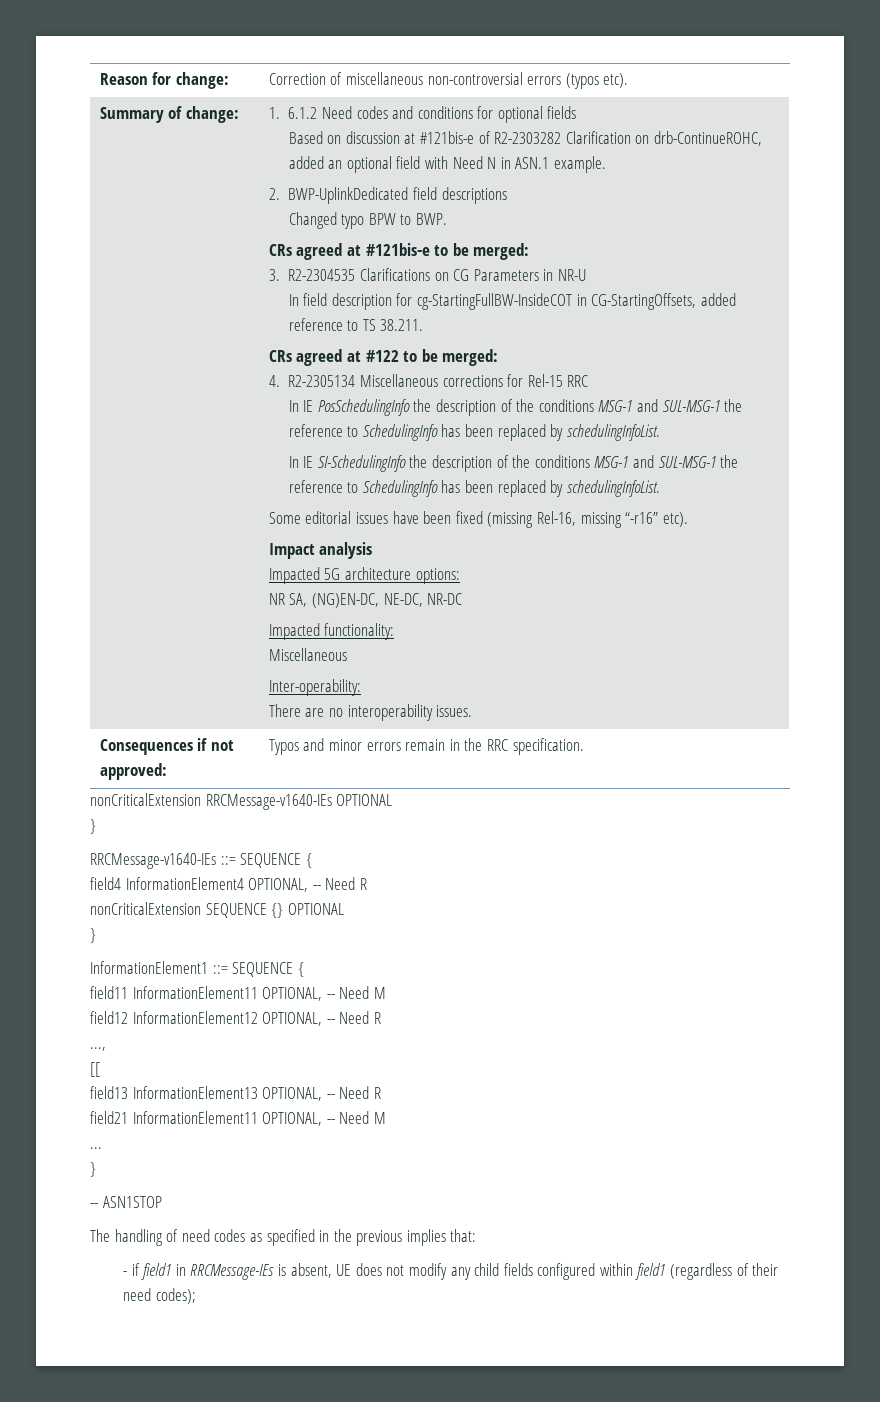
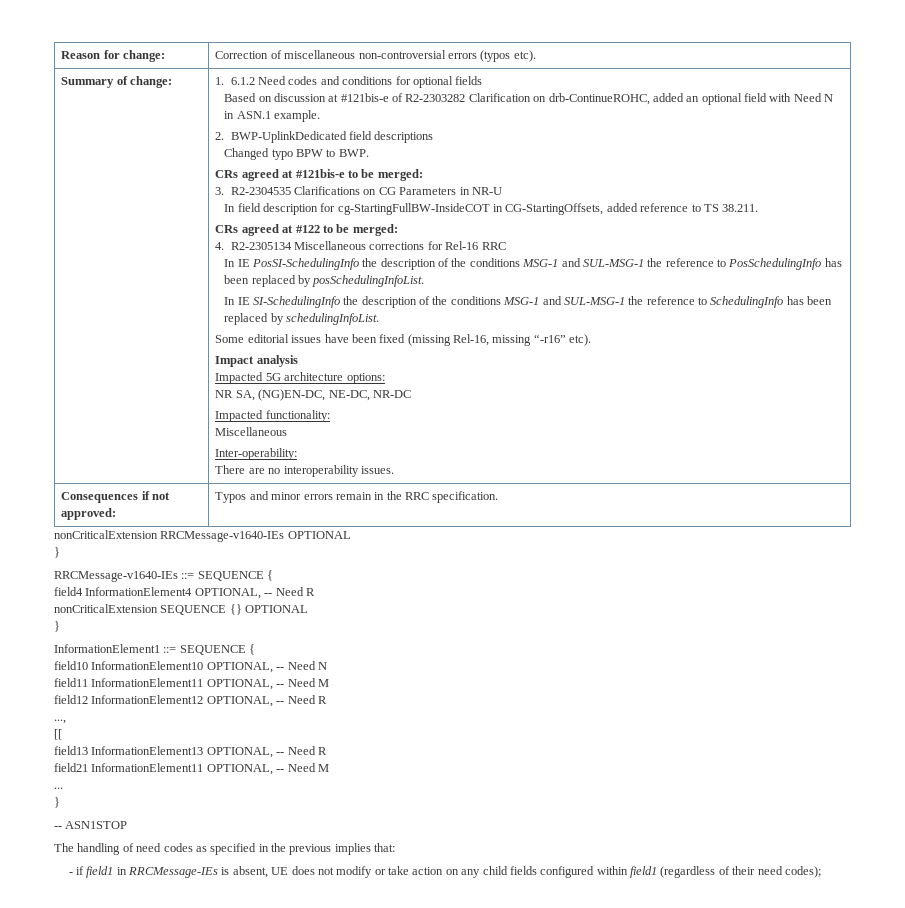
[527,374,563,387] Rel-15 -> [445,241,479,250] Rel-16
[317,399,410,416] PosSchedulingInfo -> [251,258,359,270] PosSI-SchedulingInfo
[362,424,660,441] SchedulingInfo has been replaced by schedulingInfoList. -> [728,258,842,270] [224,275,425,287] PosSchedulingInfo has been replaced by posSchedulingInfoList.
(304, 969) none -> [54,661,327,673] // field10 InformationElement10 OPTIONAL, -- Need N
(447, 1271) none -> [374,866,459,875] or take action on

